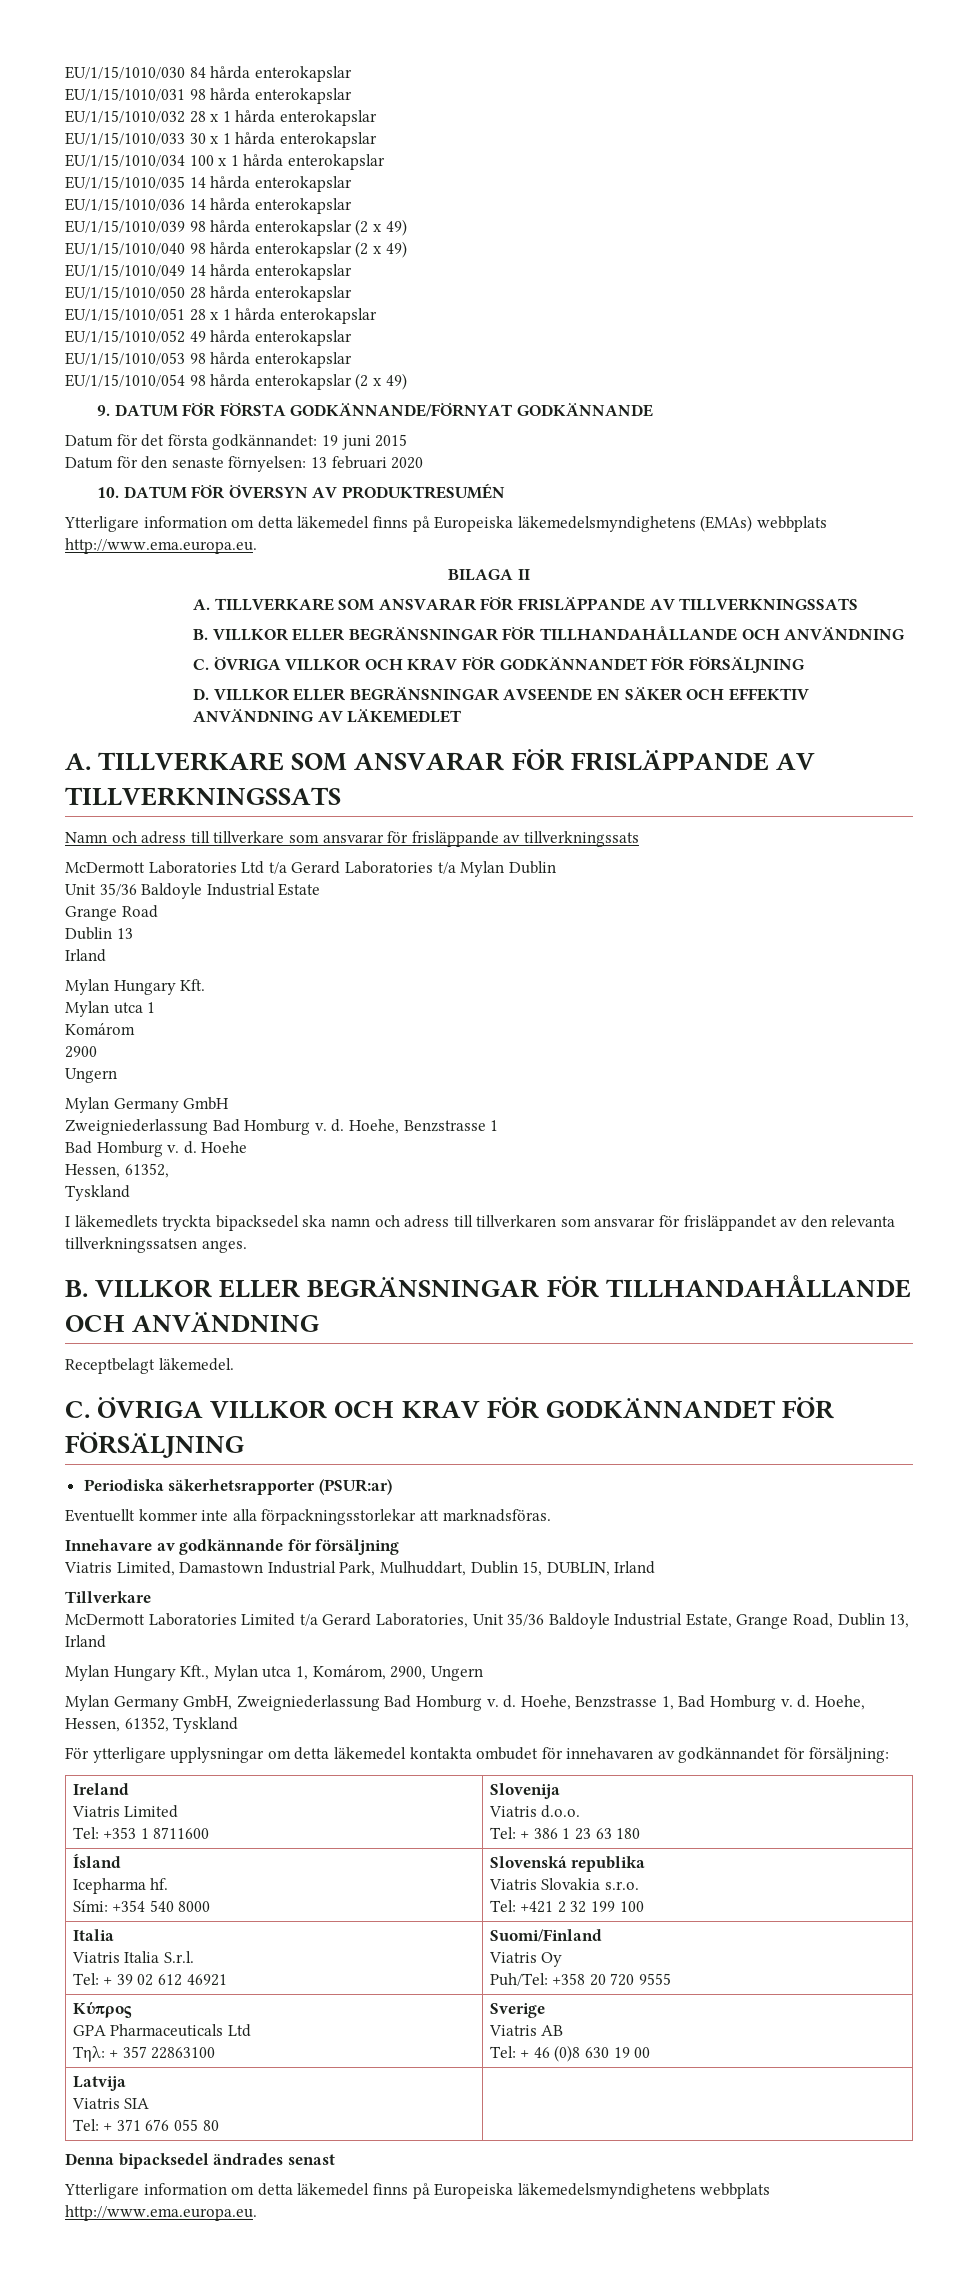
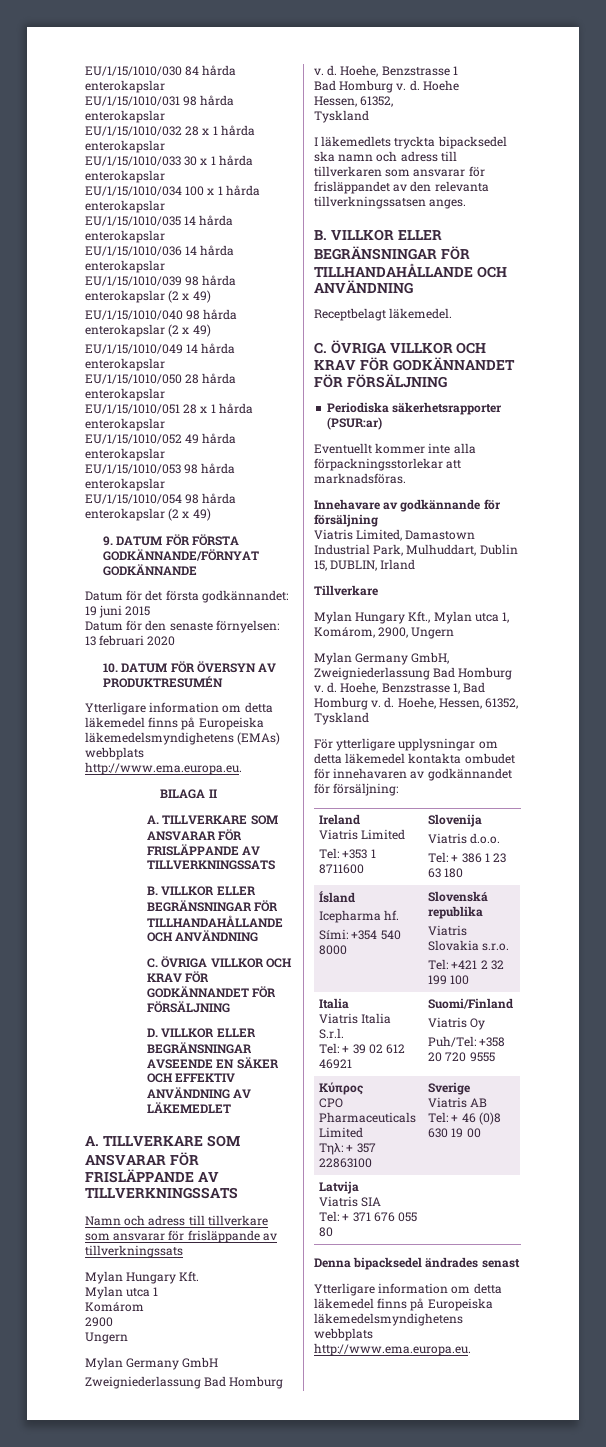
[65,861,556,877] [65,883,321,899] [65,905,158,921] [65,927,133,940] [65,949,106,962] // McDermott Laboratories Ltd t/a Gerard Laboratories t/a Mylan Dublin // Unit 35/36 Baldoyle Industrial Estate // Grange Road // Dublin 13 // Irland -> (183, 1251) none
[65,1613,910,1629] [65,1635,106,1648] // McDermott Laboratories Limited t/a Gerard Laboratories, Unit 35/36 Baldoyle Industrial Estate, Grange Road, Dublin 13, Irland -> (378, 590) none
[72,2024,251,2037] GPA Pharmaceuticals Ltd -> [319,1098,344,1108] [319,1112,417,1123] [319,1127,364,1138] CPO Pharmaceuticals Limited

